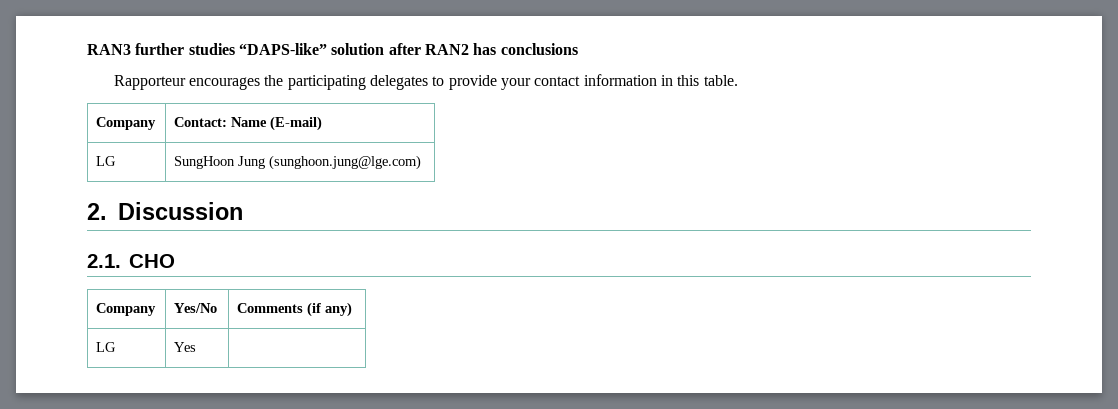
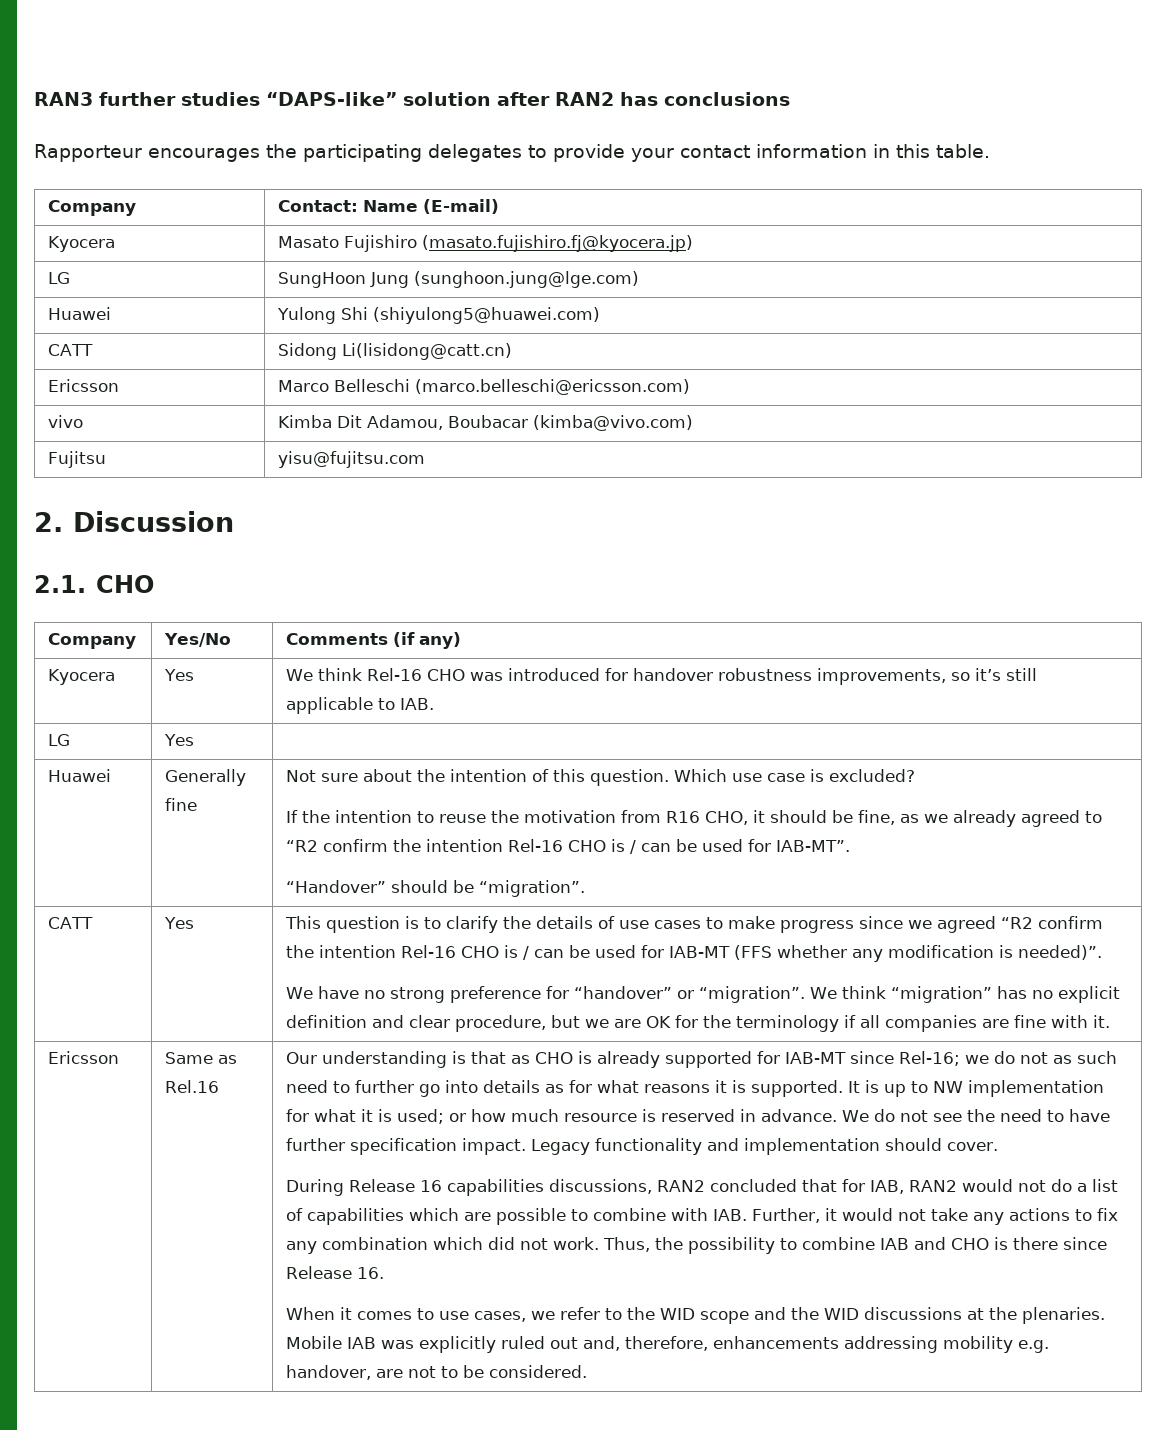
(323, 123) none -> [48,236,116,252] [278,235,694,252] // Kyocera | Masato Fujishiro (masato.fujishiro.fj@kyocera.jp)
(422, 162) none -> [48,307,112,320] [277,307,601,324] [48,344,94,356] [278,343,513,360] [48,379,120,392] [278,379,691,395] [48,415,84,428] [278,415,694,431] [48,451,107,468] [278,451,426,468] // Huawei | Yulong Shi (shiyulong5@huawei.com) // CATT | Sidong Li(lisidong@catt.cn) // Ericsson | Marco Belleschi (marco.belleschi@ericsson.com) // vivo | Kimba Dit Adamou, Boubacar (kimba@vivo.com) // Fujitsu | yisu@fujitsu.com
[96,342,117,352] [174,342,197,352] LG | Yes | -> [48,669,116,685] [164,669,195,681] [286,668,1038,685] [286,697,435,714] [48,734,71,746] [164,734,195,746] [48,769,112,782] [165,769,247,786] [165,798,198,811] [286,769,916,786] [286,810,1103,827] [286,839,851,854] [286,880,586,897] [48,917,94,929] [164,917,195,929] [285,916,1104,933] [286,945,1103,962] [286,986,1121,1003] [286,1015,1111,1032] [48,1051,120,1064] [165,1052,238,1064] [165,1080,220,1093] [286,1051,1118,1068] [286,1080,1105,1097] [286,1109,1111,1124] [286,1138,999,1155] [286,1179,1119,1196] [286,1208,1119,1225] [286,1237,1108,1254] [286,1266,385,1279] [286,1307,1106,1324] [286,1336,1050,1353] [286,1365,588,1380] Kyocera | Yes | We think Rel-16 CHO was introduced for handover robustness improvements, so it’s still applicable to IAB. // LG | Yes | // Huawei | Generally fine | Not sure about the intention of this question. Which use case is excluded? // If the intention to reuse the motivation from R16 CHO, it should be fine, as we already agreed to “R2 confirm the intention Rel-16 CHO is / can be used for IAB-MT”. // “Handover” should be “migration”. // CATT | Yes | This question is to clarify the details of use cases to make progress since we agreed “R2 confirm the intention Rel-16 CHO is / can be used for IAB-MT (FFS whether any modification is needed)”. // We have no strong preference for “handover” or “migration”. We think “migration” has no explicit definition and clear procedure, but we are OK for the terminology if all companies are fine with it. // Ericsson | Same as Rel.16 | Our understanding is that as CHO is already supported for IAB-MT since Rel-16; we do not as such need to further go into details as for what reasons it is supported. It is up to NW implementation for what it is used; or how much resource is reserved in advance. We do not see the need to have further specification impact. Legacy functionality and implementation should cover. // During Release 16 capabilities discussions, RAN2 concluded that for IAB, RAN2 would not do a list of capabilities which are possible to combine with IAB. Further, it would not take any actions to fix any combination which did not work. Thus, the possibility to combine IAB and CHO is there since Release 16. // When it comes to use cases, we refer to the WID scope and the WID discussions at the plenaries. Mobile IAB was explicitly ruled out and, therefore, enhancements addressing mobility e.g. handover, are not to be considered.

